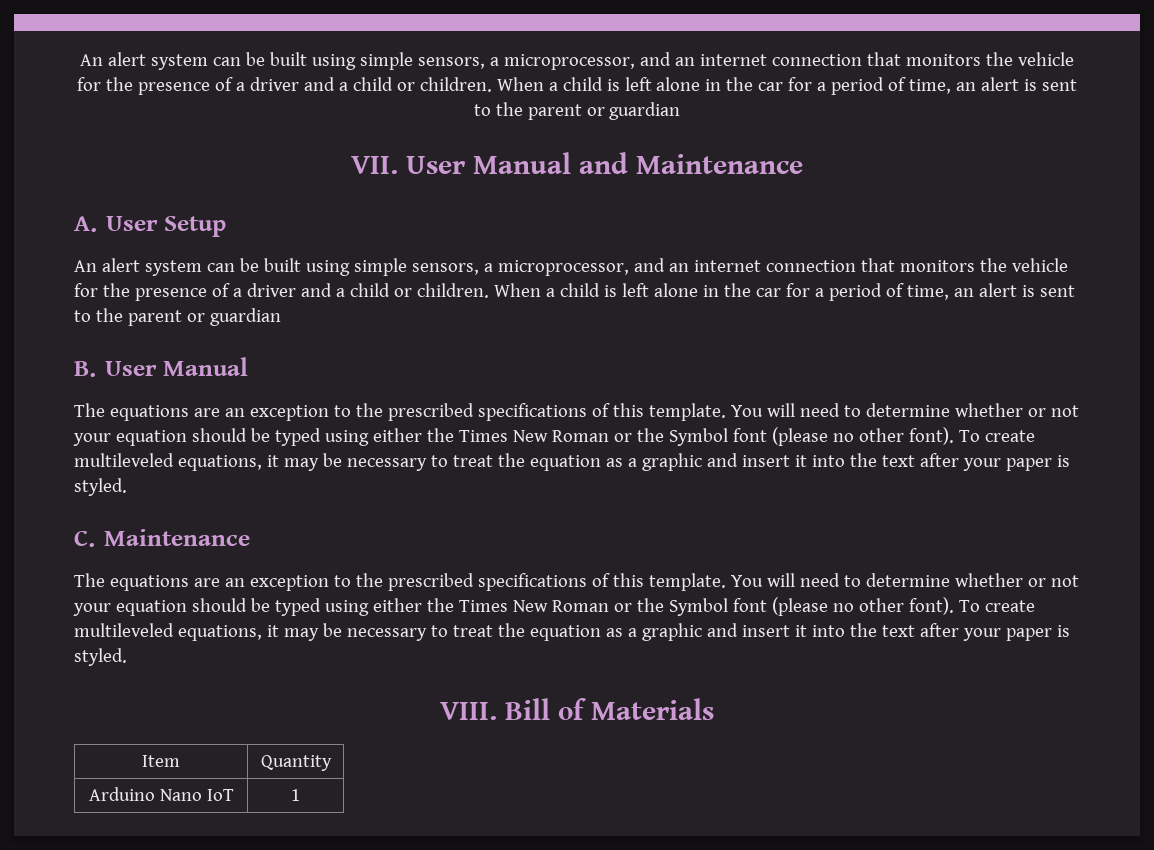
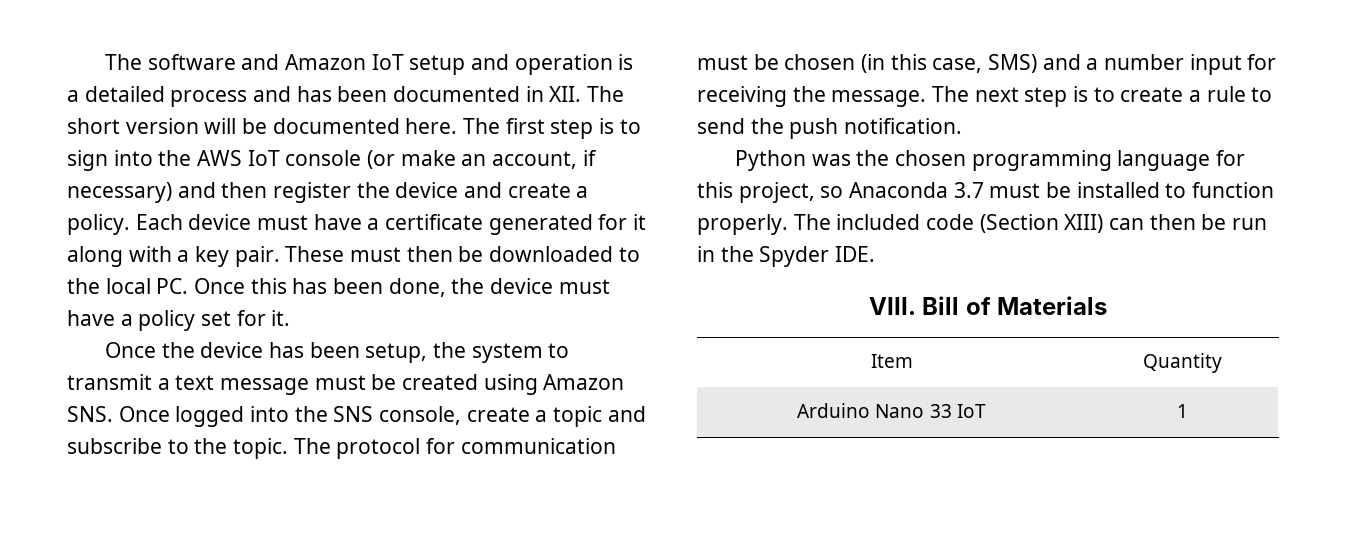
[80,52,1074,70] [76,77,1078,95] [473,102,681,120] [351,152,803,174] [74,216,226,237] [74,258,1068,276] [74,283,1075,301] [74,308,281,326] [74,357,248,377] [74,403,1079,421] [73,427,1035,446] [74,453,1070,471] [74,478,127,496] [74,529,251,547] [74,573,1079,591] [73,597,1035,616] [74,623,1070,641] [74,648,127,666] An alert system can be built using simple sensors, a microprocessor, and an internet connection that monitors the vehicle for the presence of a driver and a child or children. When a child is left alone in the car for a period of time, an alert is sent to the parent or guardian // VII. User Manual and Maintenance // A. User Setup // An alert system can be built using simple sensors, a microprocessor, and an internet connection that monitors the vehicle for the presence of a driver and a child or children. When a child is left alone in the car for a period of time, an alert is sent to the parent or guardian // B. User Manual // The equations are an exception to the prescribed specifications of this template. You will need to determine whether or not your equation should be typed using either the Times New Roman or the Symbol font (please no other font). To create multileveled equations, it may be necessary to treat the equation as a graphic and insert it into the text after your paper is styled. // C. Maintenance // The equations are an exception to the prescribed specifications of this template. You will need to determine whether or not your equation should be typed using either the Times New Roman or the Symbol font (please no other font). To create multileveled equations, it may be necessary to treat the equation as a graphic and insert it into the text after your paper is styled. -> [104,54,634,75] [67,86,625,107] [67,118,641,139] [67,150,597,171] [67,182,589,203] [67,214,647,235] [67,246,640,267] [67,278,610,297] [67,310,291,331] [104,342,570,363] [67,374,625,395] [67,406,646,427] [67,438,616,459] [697,54,1277,75] [697,86,1273,107] [697,118,963,139] [734,150,1245,171] [697,182,1275,203] [697,214,1268,235] [697,246,876,267] The software and Amazon IoT setup and operation is a detailed process and has been documented in XII. The short version will be documented here. The first step is to sign into the AWS IoT console (or make an account, if necessary) and then register the device and create a policy. Each device must have a certificate generated for it along with a key pair. These must then be downloaded to the local PC. Once this has been done, the device must have a policy set for it. // Once the device has been setup, the system to transmit a text message must be created using Amazon SNS. Once logged into the SNS console, create a topic and subscribe to the topic. The protocol for communication must be chosen (in this case, SMS) and a number input for receiving the message. The next step is to create a rule to send the push notification. // Python was the chosen programming language for this project, so Anaconda 3.7 must be installed to function properly. The included code (Section XIII) can then be run in the Spyder IDE.
(202, 795) none -> [929,404,952,418] 33

